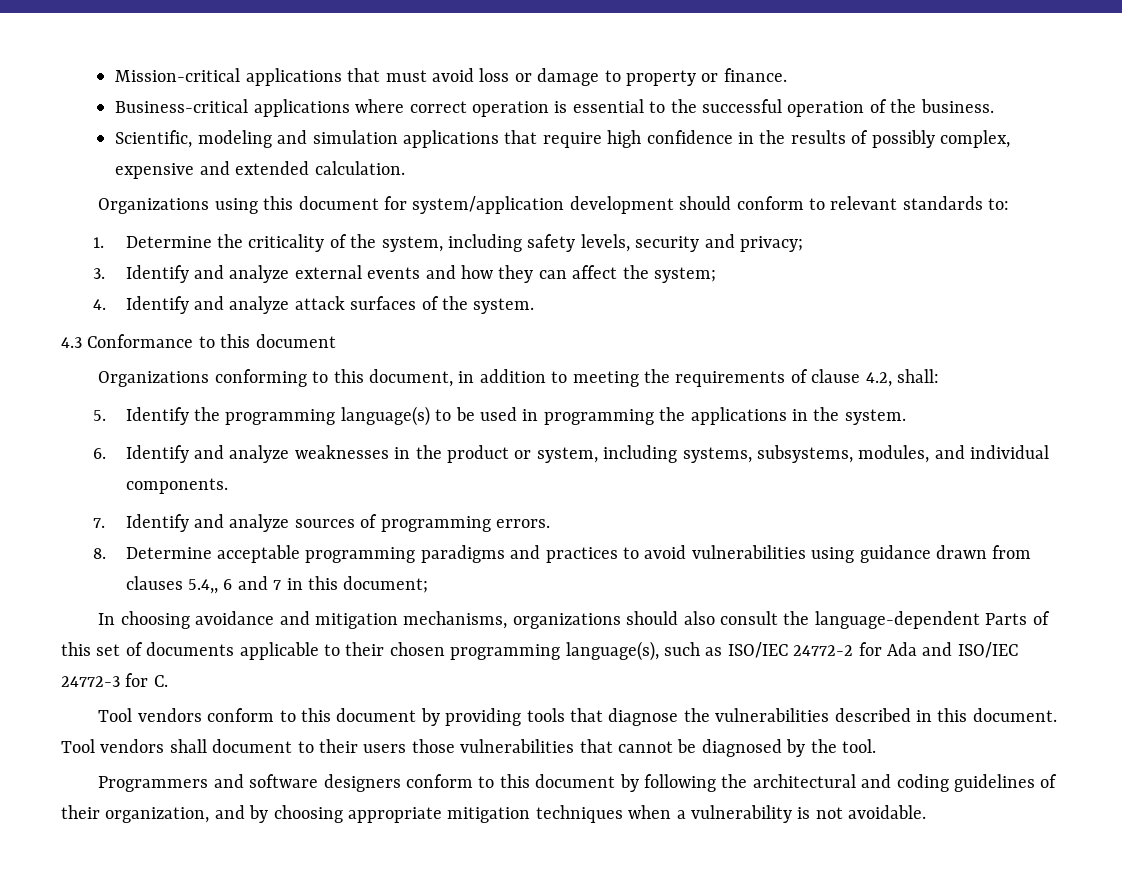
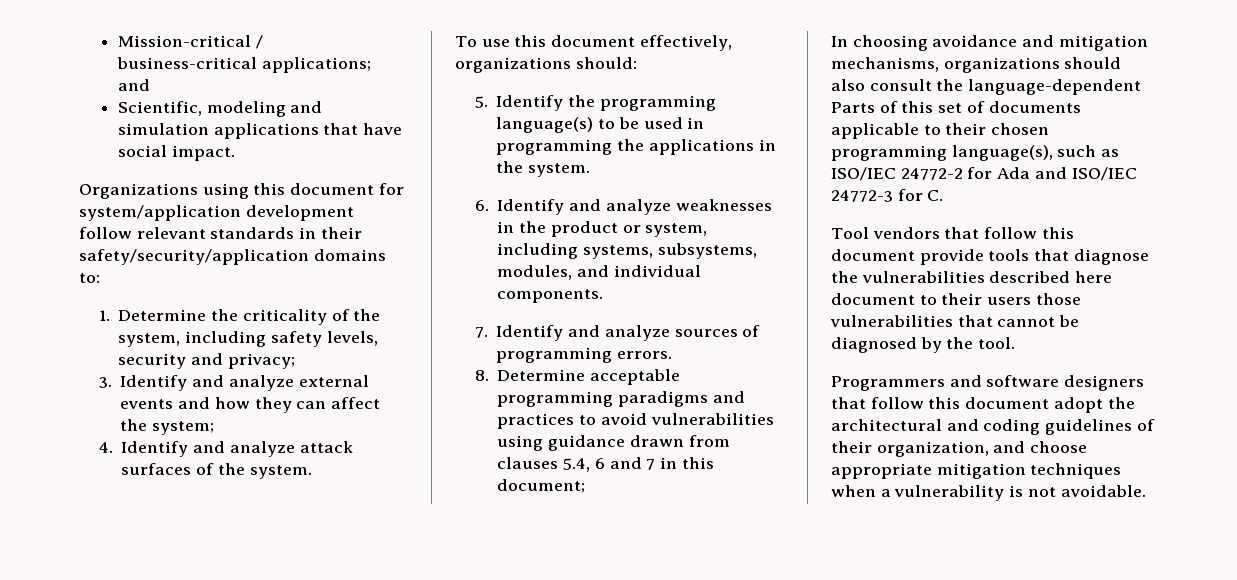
[245,68,787,86] [115,99,994,117] applications that must avoid loss or damage to property or finance. // Business-critical applications where correct operation is essential to the successful operation of the business. -> [255,35,263,49] [116,57,371,73] [117,79,150,91] / business-critical applications; and
[542,130,1010,148] [115,161,405,179] require high confidence in the results of possibly complex, expensive and extended calculation. -> [363,123,403,135] [117,145,235,161] have social impact.
[679,196,983,210] should conform to relevant standards -> [79,227,362,239] [79,249,386,265] follow relevant standards in their safety/security/application domains
[61,334,336,348] [98,369,939,387] 4.3 Conformance to this document // Organizations conforming to this document, in addition to meeting the requirements of clause 4.2, shall: -> [455,35,732,51] [455,57,637,73] To use this document effectively, organizations should:
[188,579,219,594] 5.4,, -> [563,458,591,472] 5.4,
[207,708,522,726] conform to this document by providing -> [944,227,1074,239] [831,249,984,265] that follow this document provide
[915,708,1057,722] [61,739,207,753] in this document. Tool vendors shall -> [1075,271,1113,283] here
[405,774,716,792] conform to this document by following -> [831,397,1103,413] that follow this document adopt
[249,805,343,823] by choosing -> [1030,441,1088,453] choose

